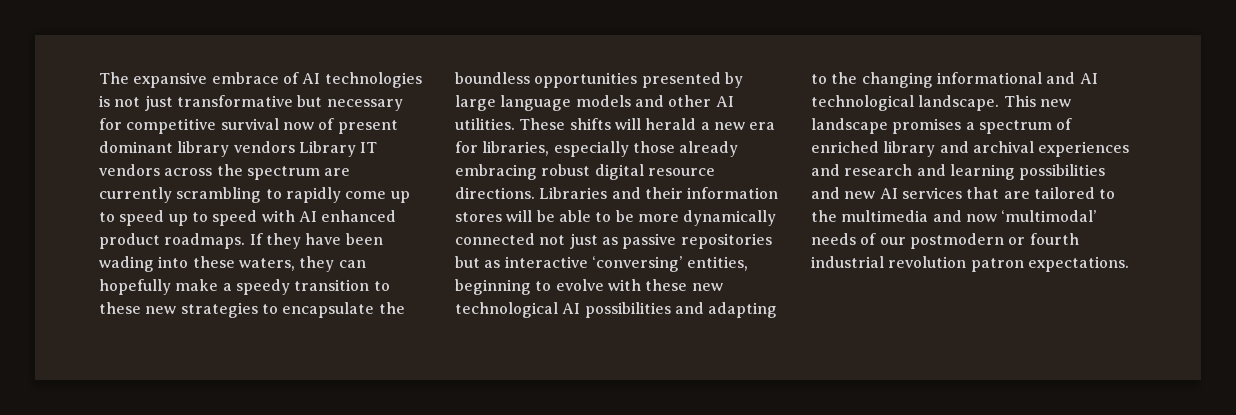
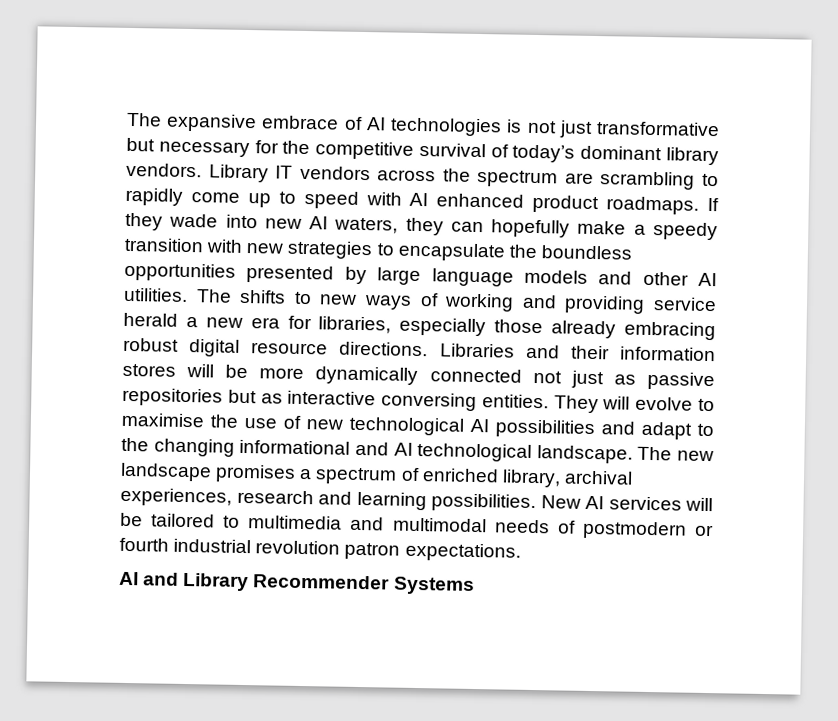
(122, 124) none -> [282,140,311,155] the
[282,118,398,134] now of present -> [490,144,576,163] of today’s
[233,141,295,153] vendors -> [126,162,202,178] vendors.
[99,187,172,203] currently -> (594, 178) none
[168,210,258,226] up to speed -> (359, 199) none
[305,233,383,245] [99,256,235,272] have been wading into these -> [169,213,329,230] wade into new AI
[373,281,390,291] [99,302,141,314] to these -> [206,239,244,253] with
[519,118,641,130] These shifts will -> [195,289,718,314] The shifts to new ways of working and providing service
[558,210,634,222] able to be -> (249, 371) none
[591,256,749,272] [455,279,688,295] ‘conversing’ entities, beginning to evolve with these -> [381,392,715,414] [121,412,302,429] conversing entities. They will evolve to maximise the use of
[708,302,778,318] adapting -> [641,421,692,440] adapt
[1003,95,1036,107] This -> [637,446,673,461] The
[883,141,1130,157] [811,164,1106,180] [811,187,1030,199] library and archival experiences and research and learning possibilities and new AI services that are -> [501,469,633,488] [120,487,713,513] [120,512,143,527] library, archival experiences, research and learning possibilities. New AI services will be
[811,210,837,222] the -> (241, 521) none
[965,210,1098,222] now ‘multimodal’ -> [392,517,487,533] multimodal
[879,237,906,245] our -> (576, 527) none
(1129, 264) none -> [119,571,475,595] // AI and Library Recommender Systems

